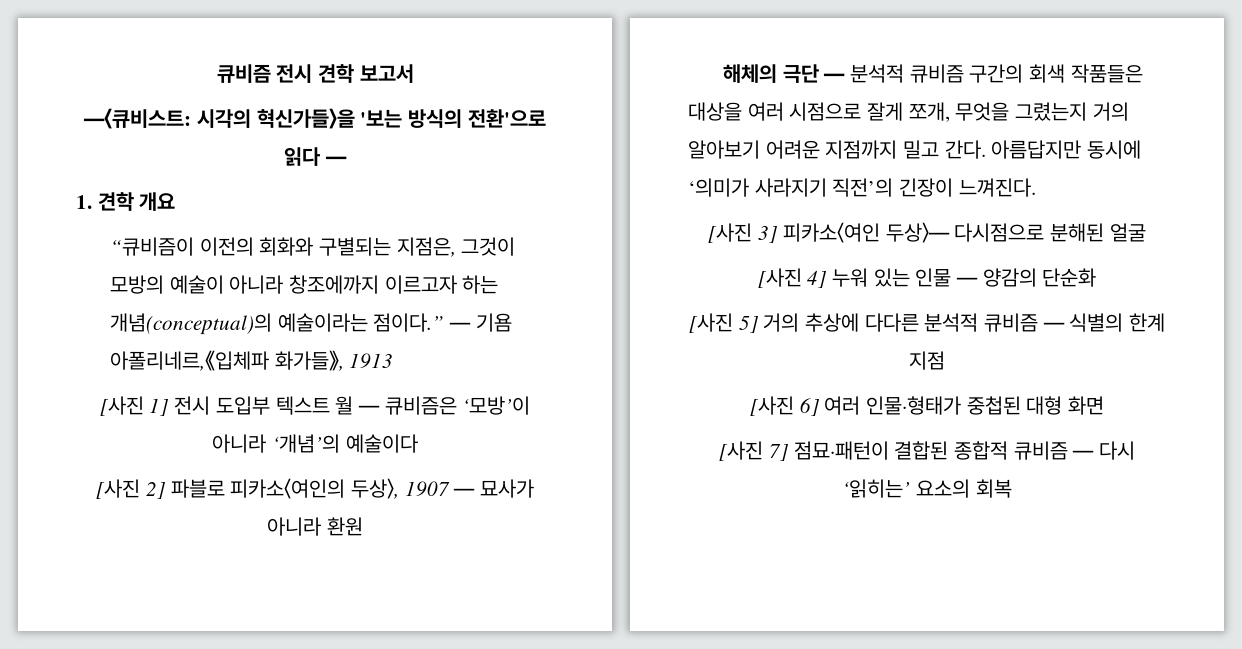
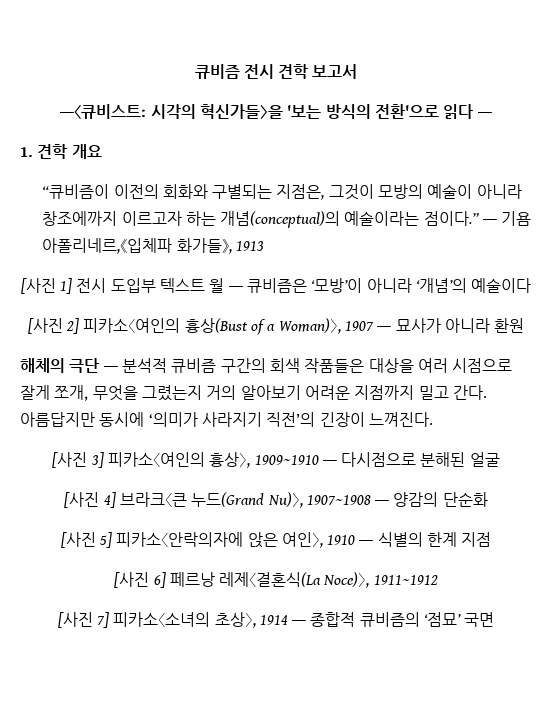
[170,478,387,499] 파블로 피카소〈여인의 두상 -> [83,318,330,335] 피카소〈여인의 흉상(Bust of a Woman)
[843,222,929,243] 여인 두상〉 -> [159,452,319,468] 여인의 흉상〉, 1909~1910
[831,268,952,287] 누워 있는 인물 -> [119,492,371,508] 브라크〈큰 누드(Grand Nu)〉, 1907~1908
[763,313,1039,332] 거의 추상에 다다른 분석적 큐비즘 -> [116,532,356,548] 피카소〈안락의자에 앉은 여인〉, 1910
[824,396,1105,415] [719,441,1135,461] [842,479,1012,498] 여러 인물·형태가 중첩된 대형 화면 // [사진 7] 점묘·패턴이 결합된 종합적 큐비즘 ― 다시 ‘읽히는’ 요소의 회복 -> [169,572,438,588] [57,612,495,628] 페르낭 레제〈결혼식(La Noce)〉, 1911~1912 // [사진 7] 피카소〈소녀의 초상〉, 1914 ― 종합적 큐비즘의 ‘점묘’ 국면

